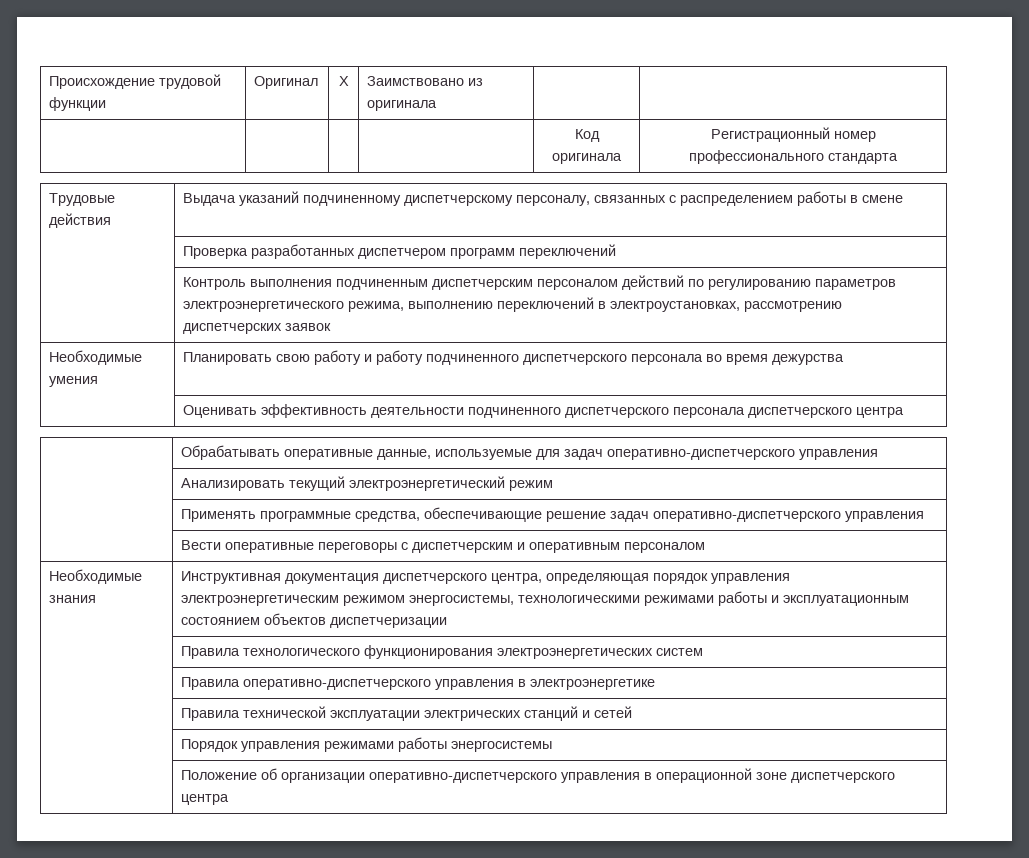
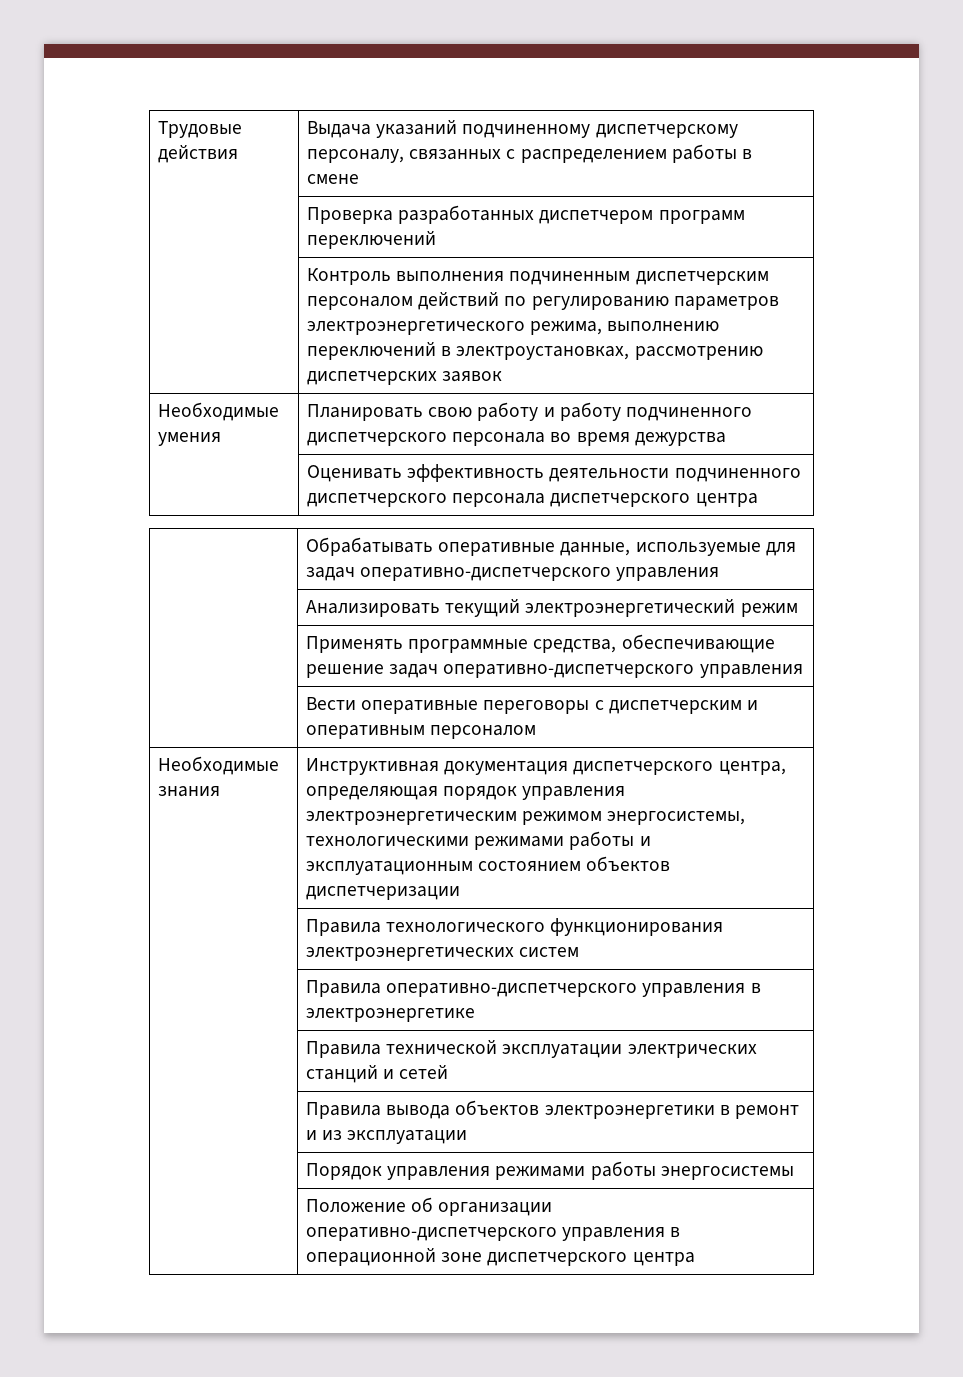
[49,74,222,89] [49,97,107,111] [254,76,319,89] [338,76,349,86] [367,76,484,86] [367,100,438,111] [574,129,600,142] [552,153,622,164] [710,127,876,142] [689,150,898,164] Происхождение трудовой функции | Оригинал | X | Заимствовано из оригинала | | // | | | | Код оригинала | Регистрационный номер профессионального стандарта // -> (157, 129) none
(633, 712) none -> [305,1100,800,1119] [305,1130,468,1144] // | Правила вывода объектов электроэнергетики в ремонт и из эксплуатации

